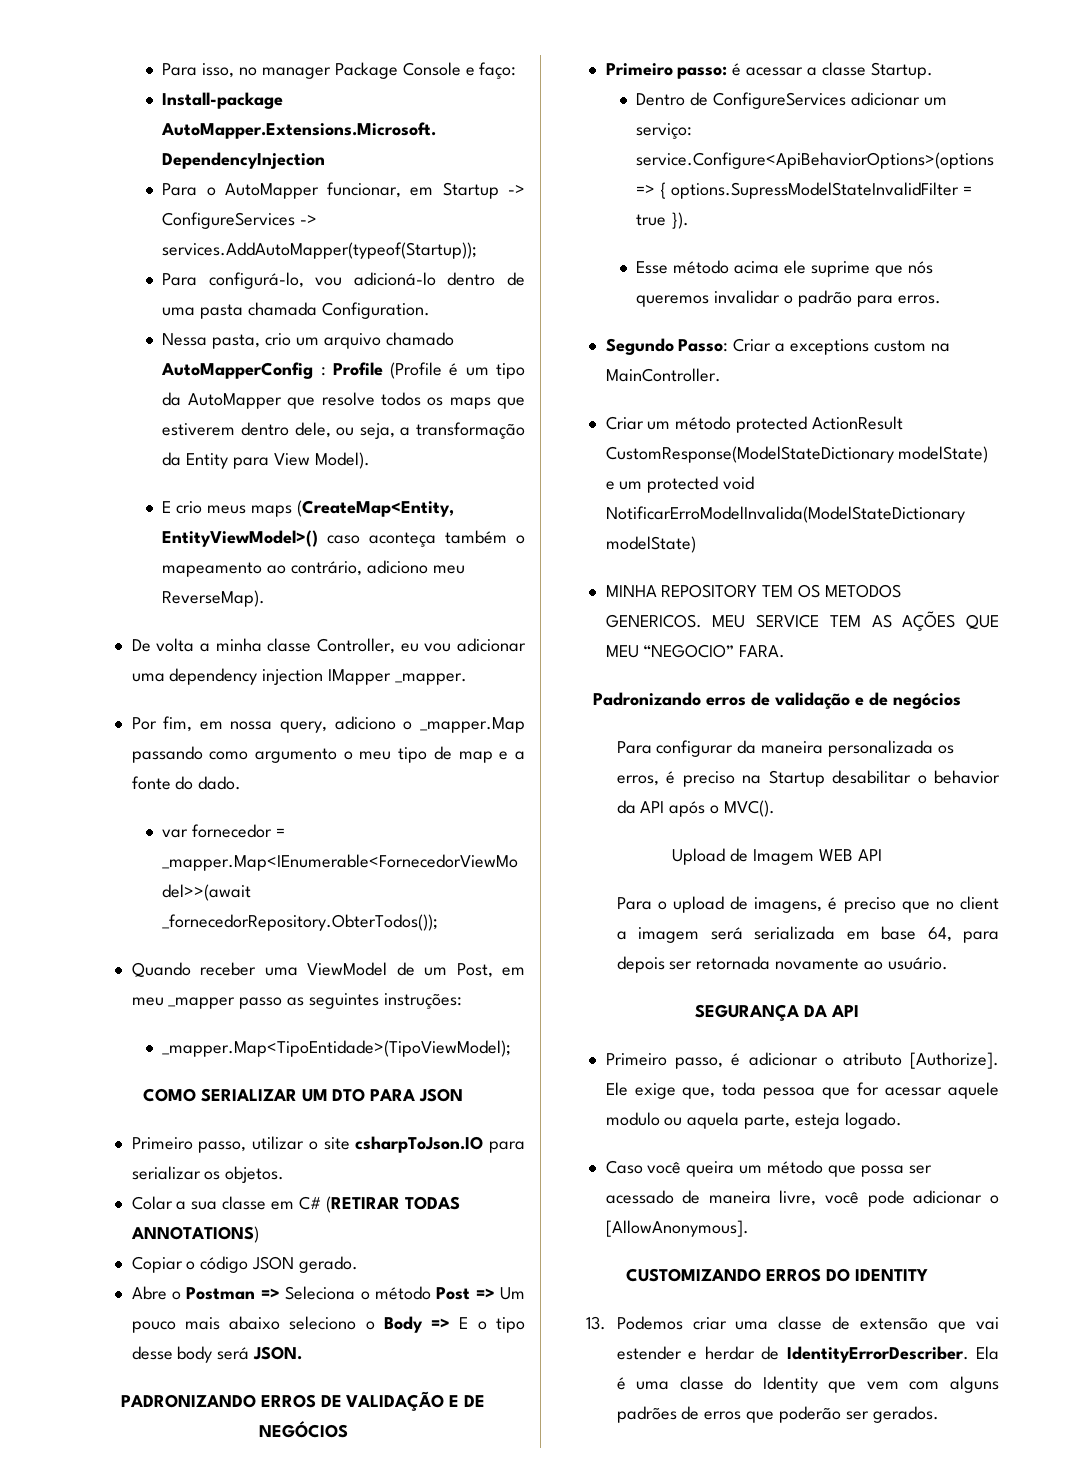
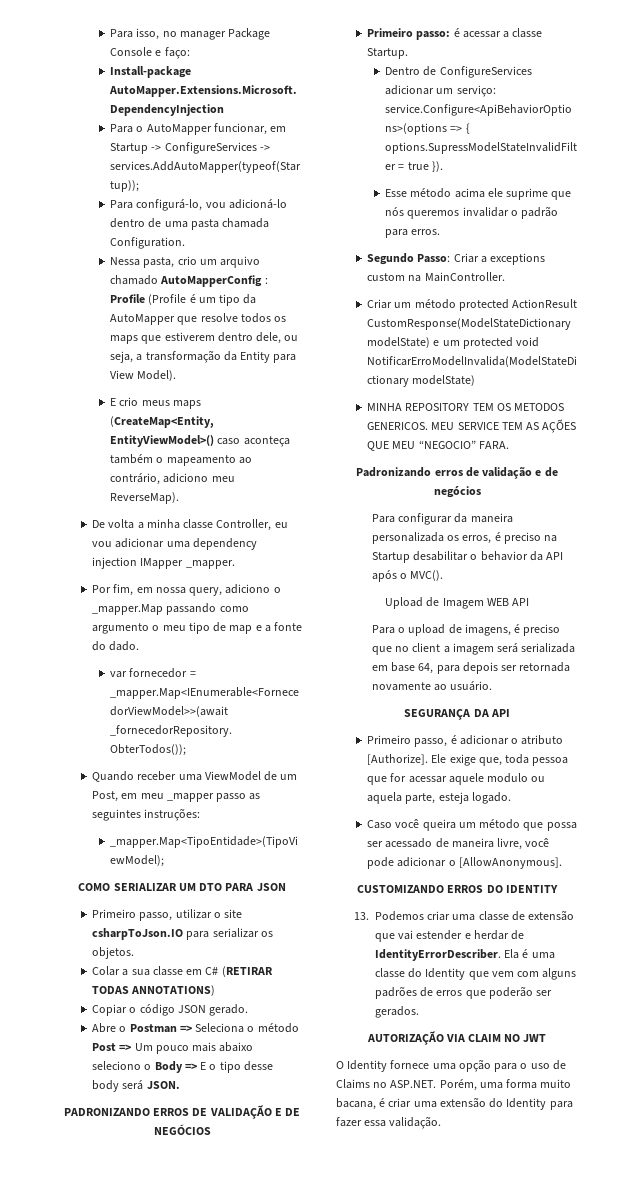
(939, 1414) none -> [366,1031,547,1045] [336,1059,566,1072] [336,1079,572,1091] [336,1097,573,1110] [336,1116,442,1129] // AUTORIZAÇÃO VIA CLAIM NO JWT // O Identity fornece uma opção para o uso de Claims no ASP.NET. Porém, uma forma muito bacana, é criar uma extensão do Identity para fazer essa validação.

